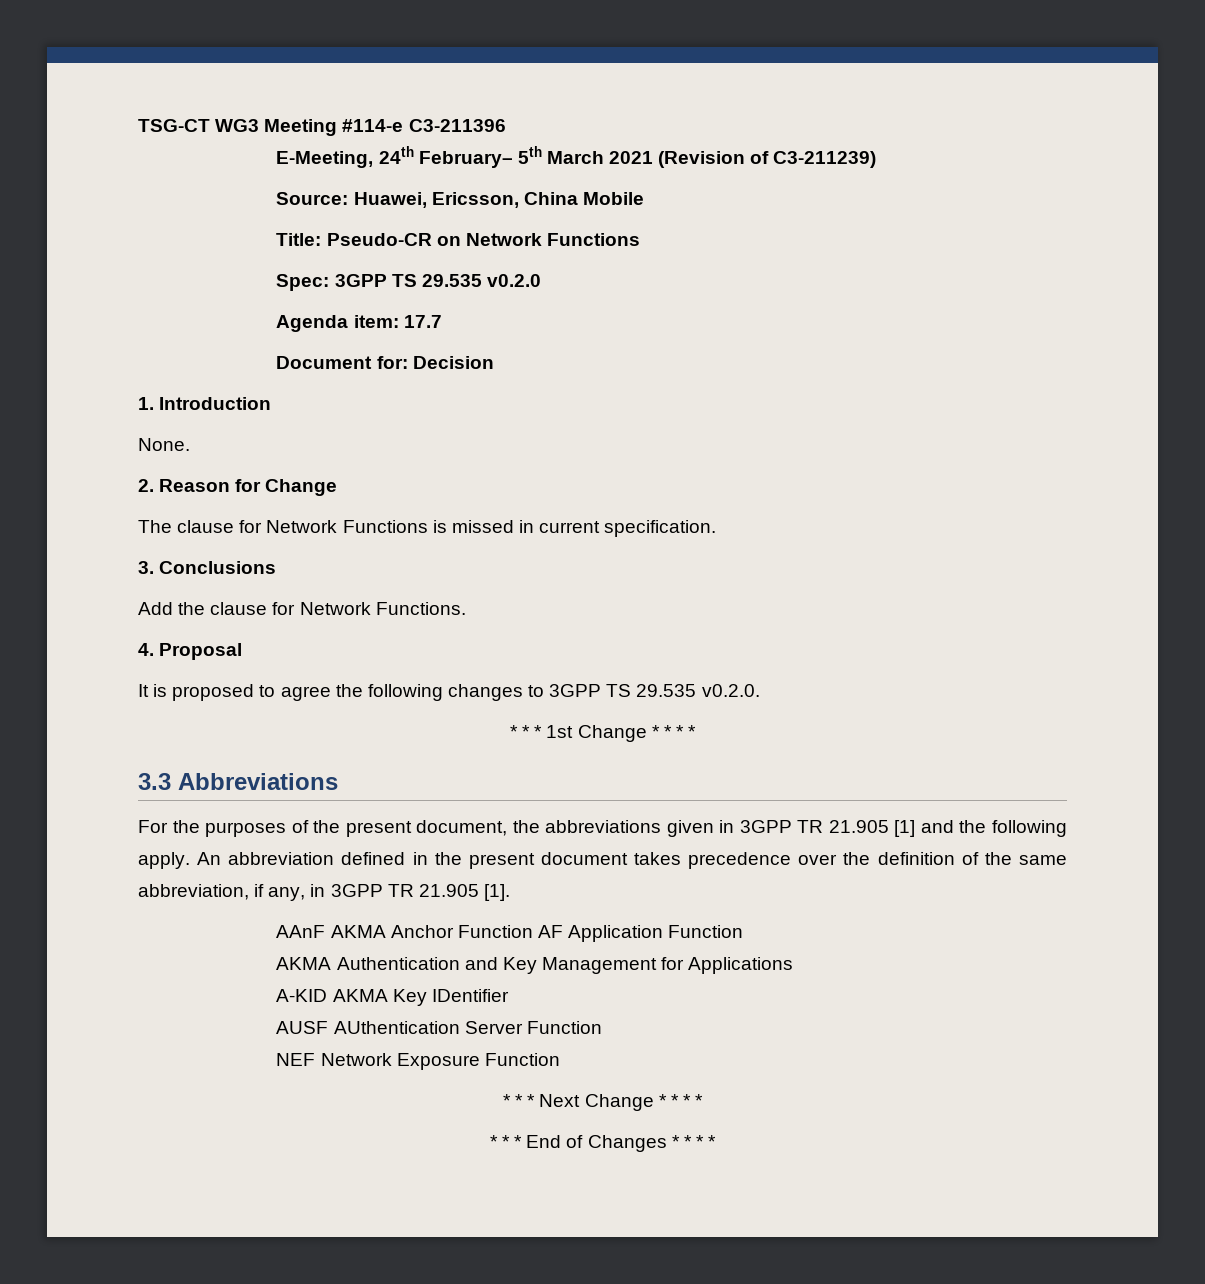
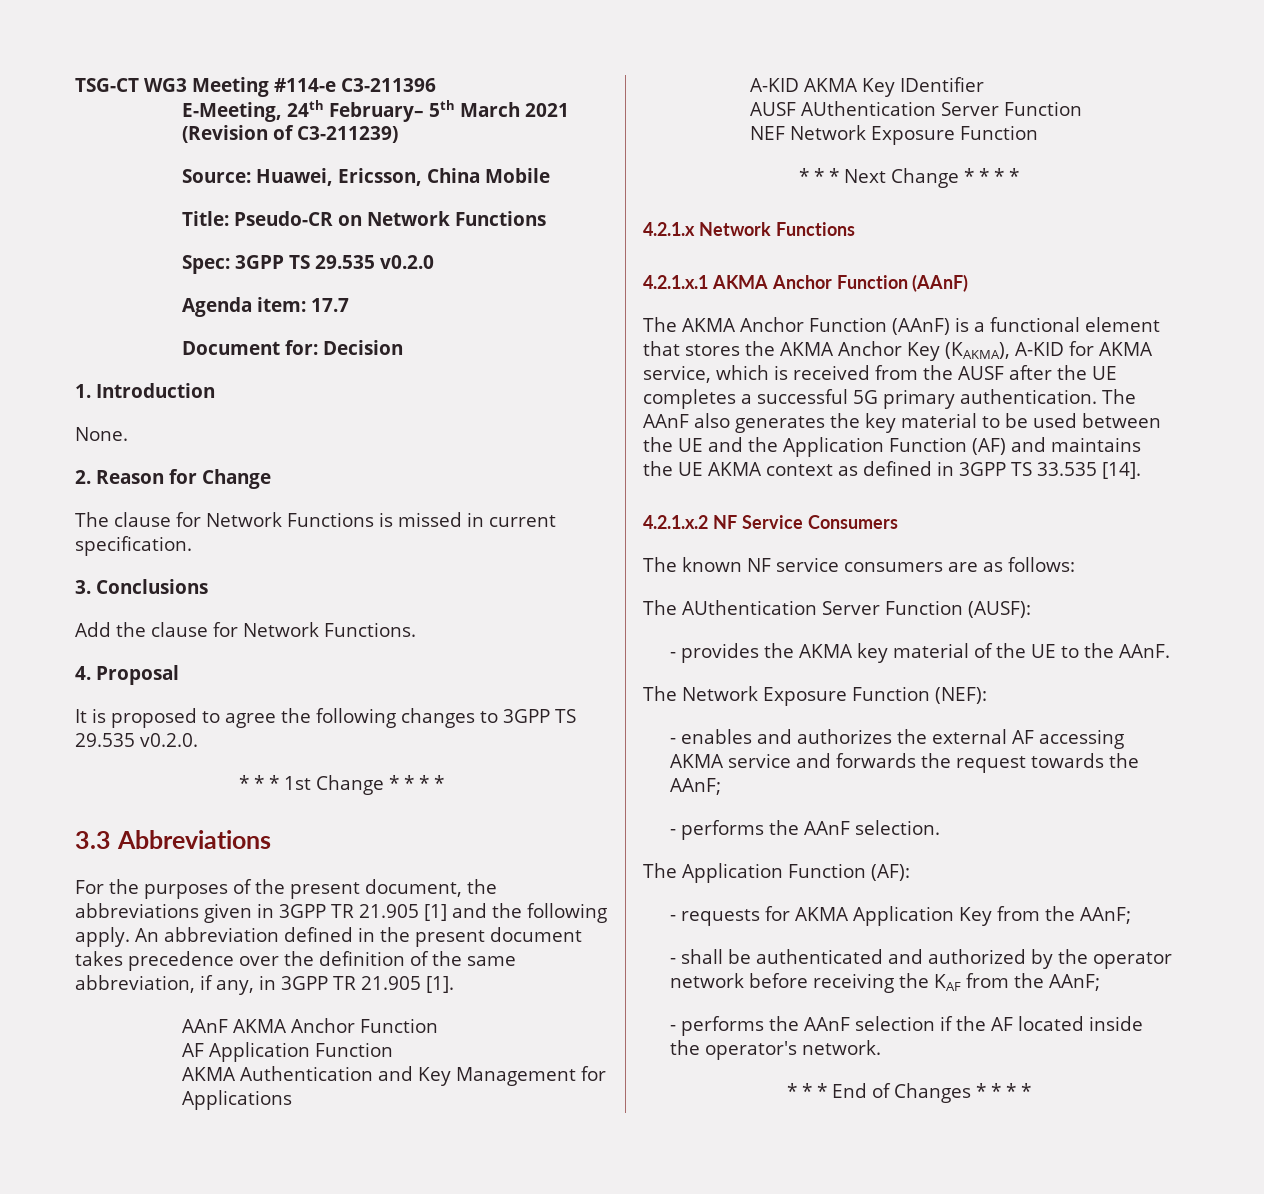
(533, 931) none -> (438, 1025) //
(704, 1100) none -> [643,222,855,236] [643,274,969,292] [643,317,1160,335] [643,341,1153,361] [643,365,1117,383] [643,389,1136,409] [643,413,1161,433] [643,437,1141,457] [643,461,1141,479] [643,515,898,529] [643,557,1075,572] [643,600,1031,618] [669,643,1170,663] [643,686,987,706] [669,729,1124,749] [669,753,1139,773] [669,778,721,795] [669,820,940,840] [643,863,910,883] [669,906,1131,926] [669,949,1172,969] [669,973,1100,993] [669,1016,1143,1036] [669,1040,881,1060] // 4.2.1.x Network Functions // 4.2.1.x.1 AKMA Anchor Function (AAnF) // The AKMA Anchor Function (AAnF) is a functional element that stores the AKMA Anchor Key (KAKMA), A-KID for AKMA service, which is received from the AUSF after the UE completes a successful 5G primary authentication. The AAnF also generates the key material to be used between the UE and the Application Function (AF) and maintains the UE AKMA context as defined in 3GPP TS 33.535 [14]. // 4.2.1.x.2 NF Service Consumers // The known NF service consumers are as follows: // The AUthentication Server Function (AUSF): // - provides the AKMA key material of the UE to the AAnF. // The Network Exposure Function (NEF): // - enables and authorizes the external AF accessing AKMA service and forwards the request towards the AAnF; // - performs the AAnF selection. // The Application Function (AF): // - requests for AKMA Application Key from the AAnF; // - shall be authenticated and authorized by the operator network before receiving the KAF from the AAnF; // - performs the AAnF selection if the AF located inside the operator's network.

